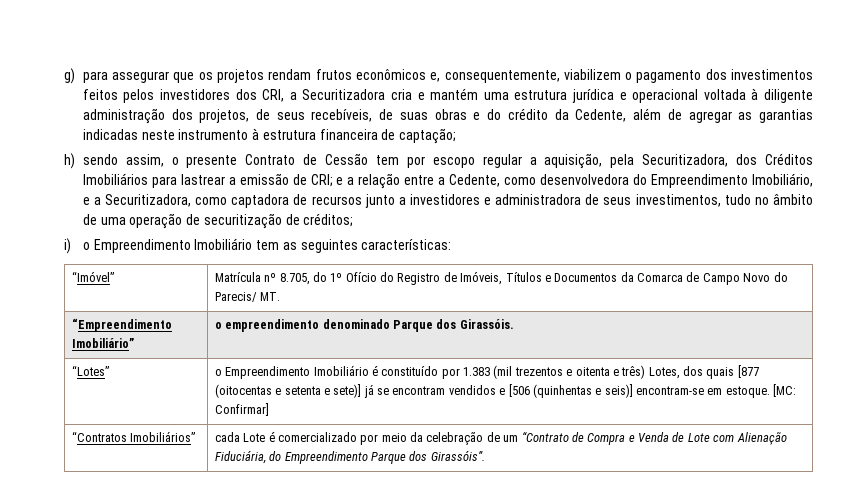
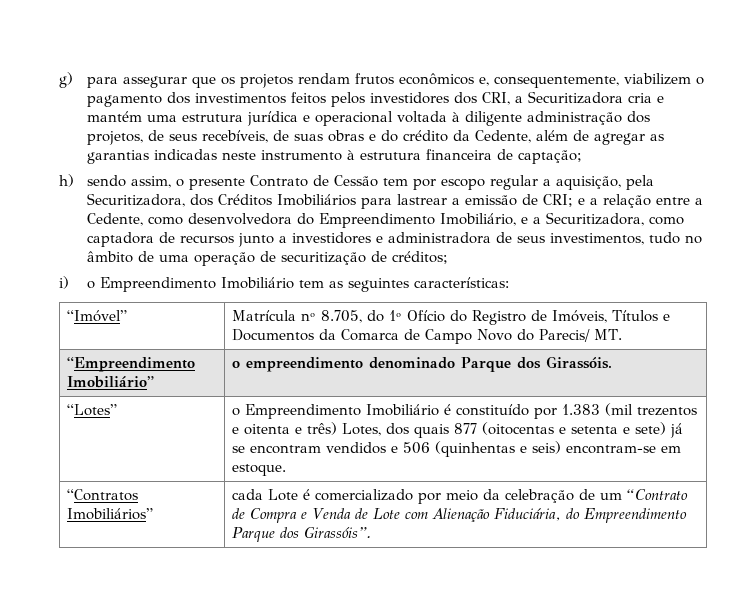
[737,365,759,378] [877 -> [453,423,477,434] 877
[333,384,362,398] sete)] -> [634,422,666,435] sete)
[508,384,530,397] [506 -> [402,442,430,454] 506
[604,384,633,398] seis)] -> [531,441,561,454] seis)
[773,384,797,397] [214,403,269,416] [MC: Confirmar] -> (286, 470) none

